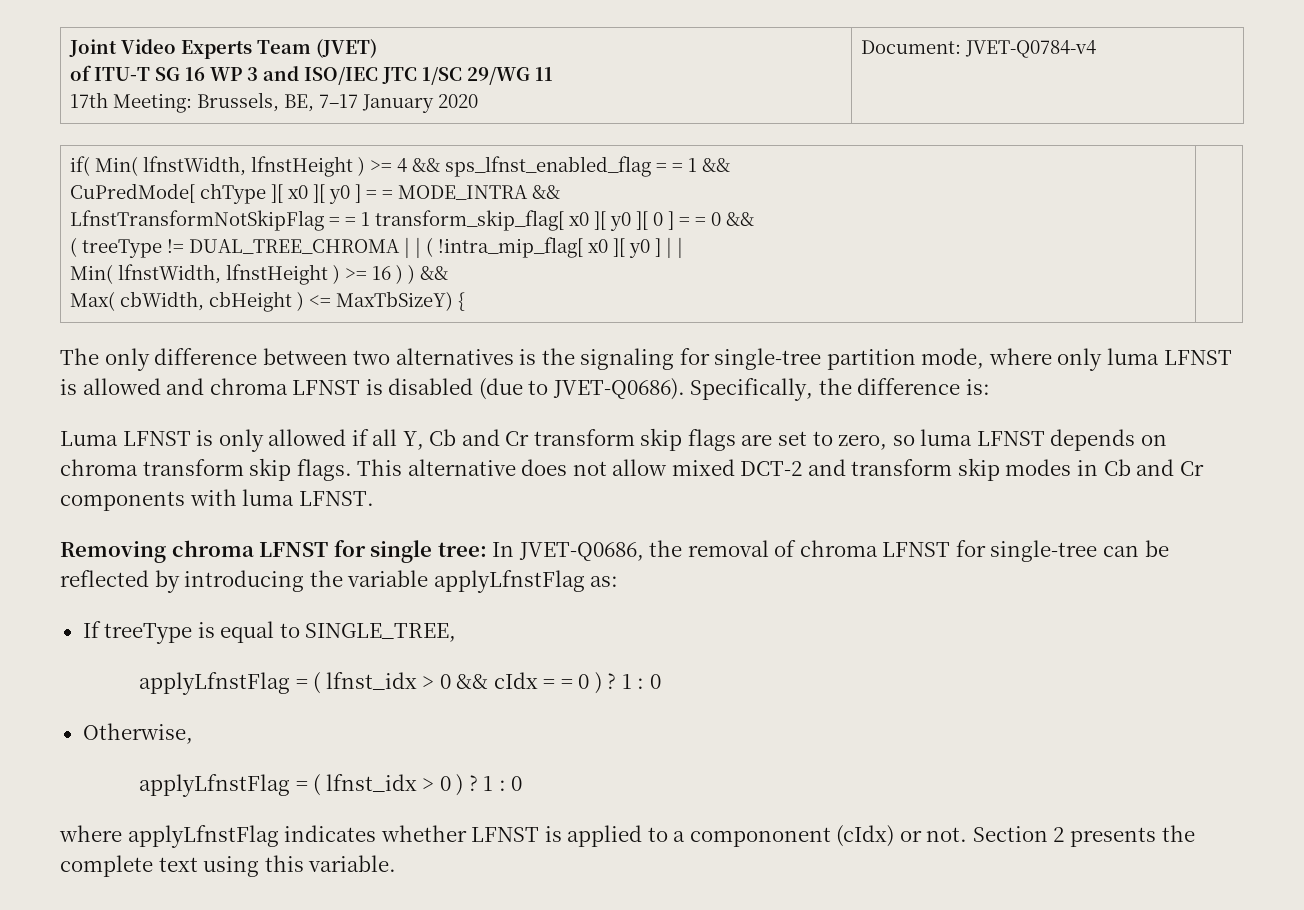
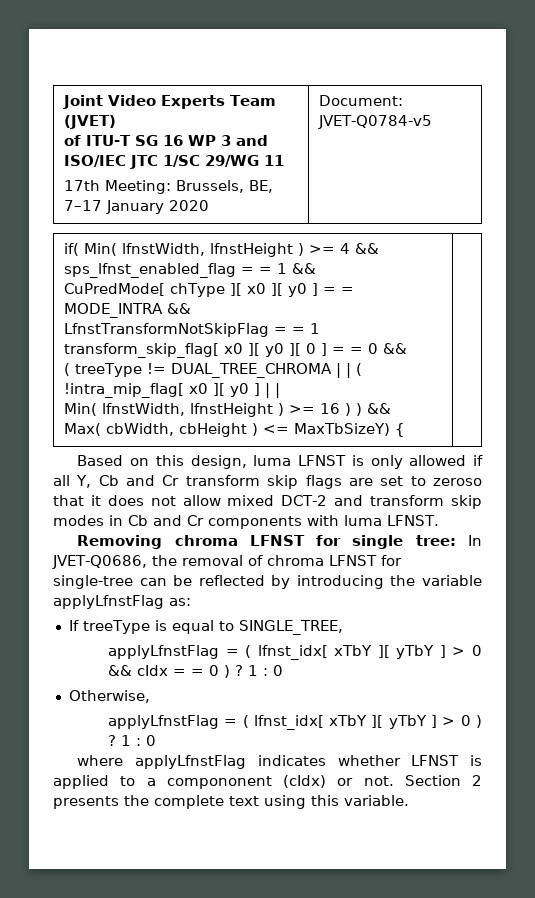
[964,40,1096,58] JVET-Q0784-v4 -> [317,115,432,129] JVET-Q0784-v5
[60,348,1232,371] [60,378,990,401] [60,431,118,446] The only difference between two alternatives is the signaling for single-tree partition mode, where only luma LFNST is allowed and chroma LFNST is disabled (due to JVET-Q0686). Specifically, the difference is: // Luma -> [77,455,292,469] Based on this design, luma
[838,429,1167,451] [60,458,516,481] zero, so luma LFNST depends on chroma transform skip flags. This alternative -> [433,478,483,486] [53,495,101,506] zeroso that it
[325,672,417,690] lfnst_idx -> [257,645,446,660] lfnst_idx[ xTbY ][ yTbY ]
[325,774,417,792] lfnst_idx -> [253,715,438,730] lfnst_idx[ xTbY ][ yTbY ]

